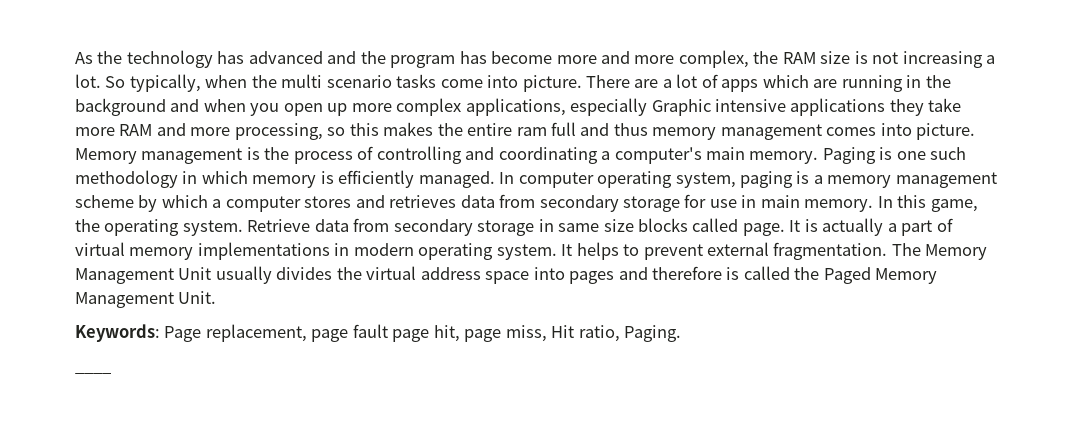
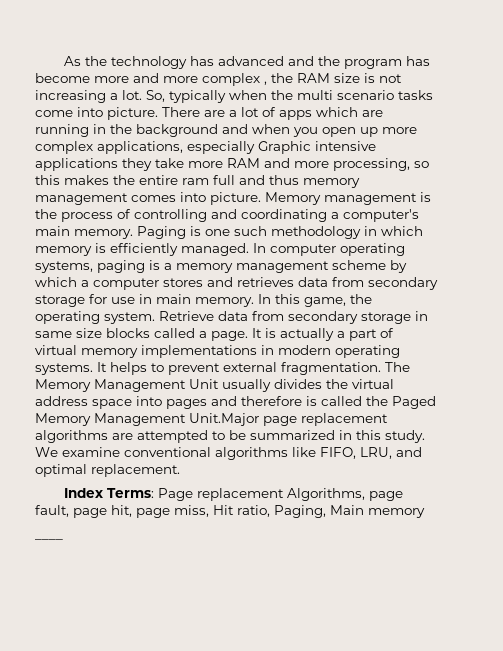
[678,50,749,68] complex, -> [202,73,267,86] complex ,
[105,74,201,92] So typically, -> [146,90,226,103] So, typically
[675,172,736,188] system, -> [35,261,93,273] systems,
(739, 225) none -> [199,331,207,338] a
[496,244,557,260] system. -> [35,363,93,375] systems.
[178,291,217,304] [75,324,388,342] Unit. // Keywords: Page replacement, page fault -> [189,413,388,426] [35,430,425,443] [35,447,422,460] [35,464,180,477] [64,488,404,501] [35,505,69,517] Unit.Major page replacement algorithms are attempted to be summarized in this study. We examine conventional algorithms like FIFO, LRU, and optimal replacement. // Index Terms: Page replacement Algorithms, page fault,
[624,325,682,342] Paging. -> [274,505,425,518] Paging, Main memory

